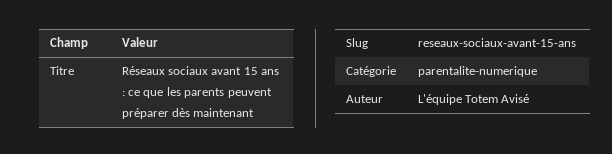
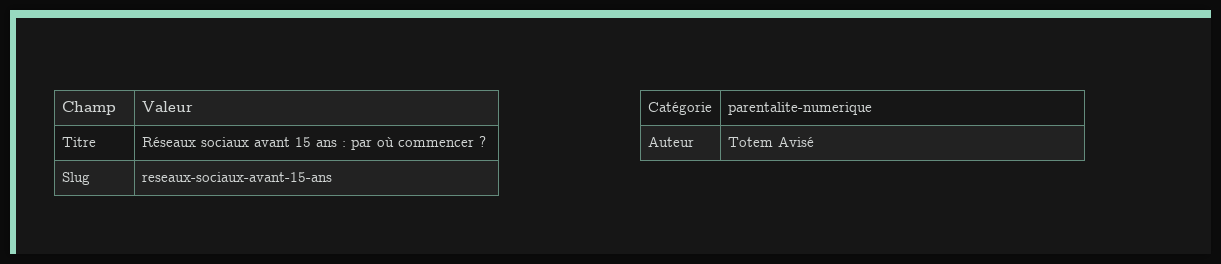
[128,87,272,98] [121,108,255,119] ce que les parents peuvent préparer dès maintenant -> [350,136,486,150] par où commencer ?
[417,94,462,105] L'équipe -> (694, 141) none

